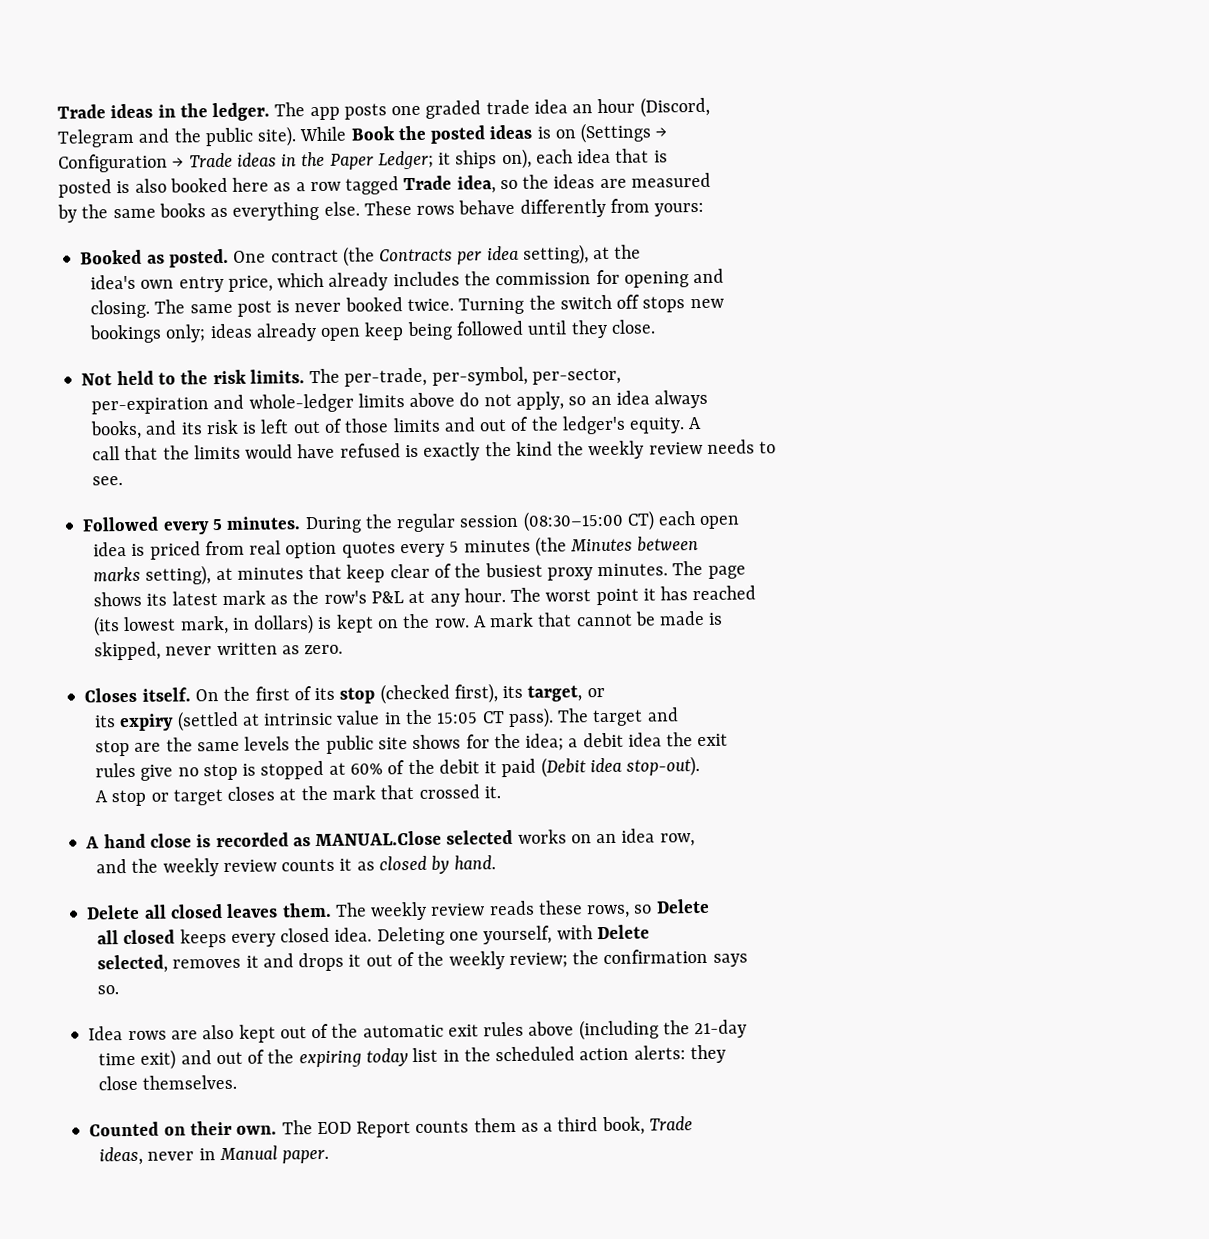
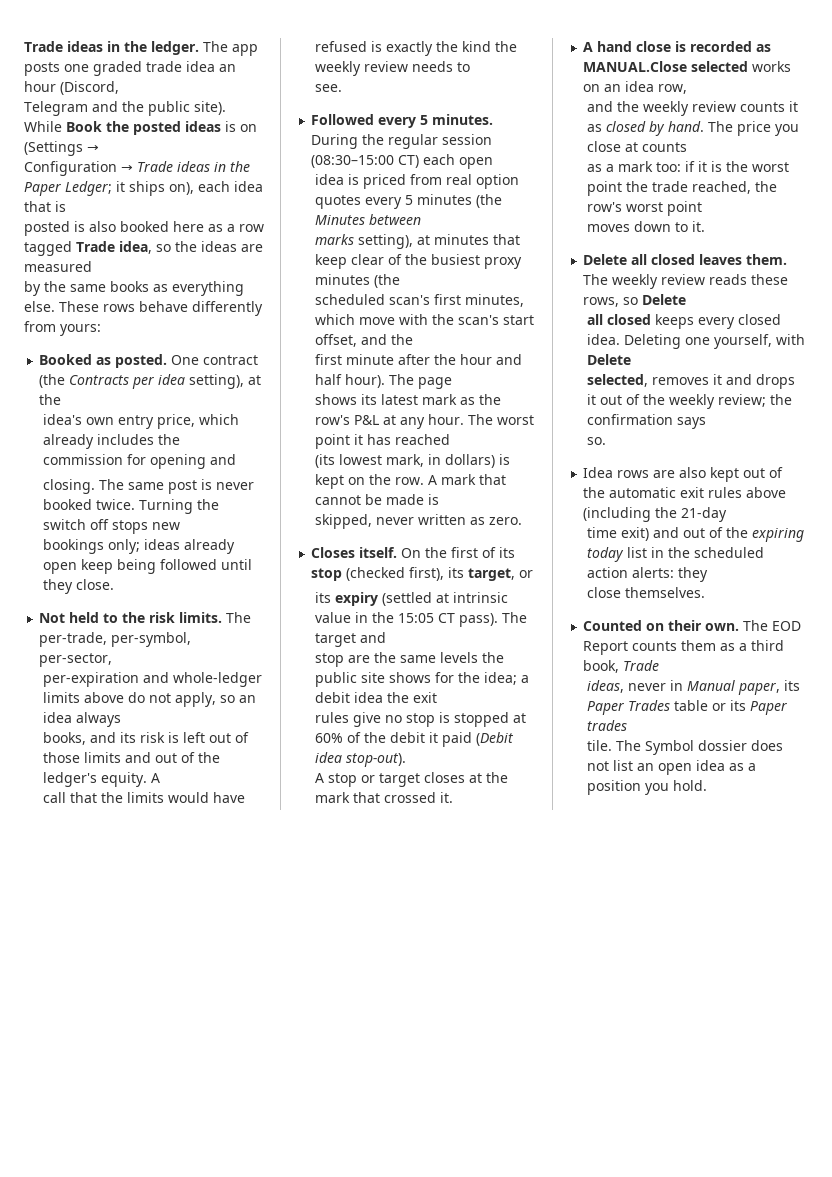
[597,563,669,577] minutes. -> [315,274,401,288] [315,294,525,307] [315,314,535,325] [315,334,414,347] [315,354,523,365] [315,374,386,388] minutes (the // scheduled scan's first minutes, which move with the scan's start offset, and the // first minute after the hour and half hour).
(496, 862) none -> [708,121,800,136] [587,141,688,152] [587,161,790,172] [587,181,778,196] [587,201,703,216] [587,221,706,232] The price you close at counts // as a mark too: if it is the worst point the trade reached, the row's worst point // moves down to it.
[282,1148,330,1164] paper. -> [738,680,801,695] [587,700,788,715] [587,720,628,731] [587,740,784,755] [587,760,757,775] [587,780,708,795] paper, its Paper Trades table or its Paper trades // tile. The Symbol dossier does not list an open idea as a position you hold.

